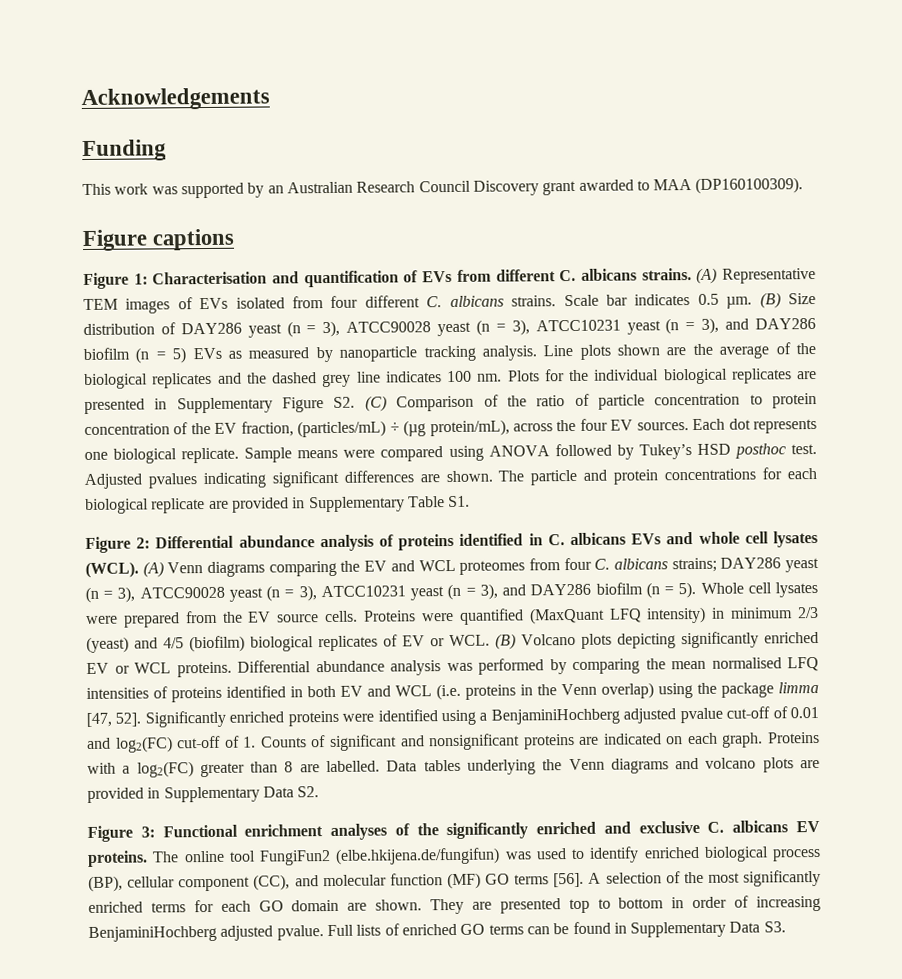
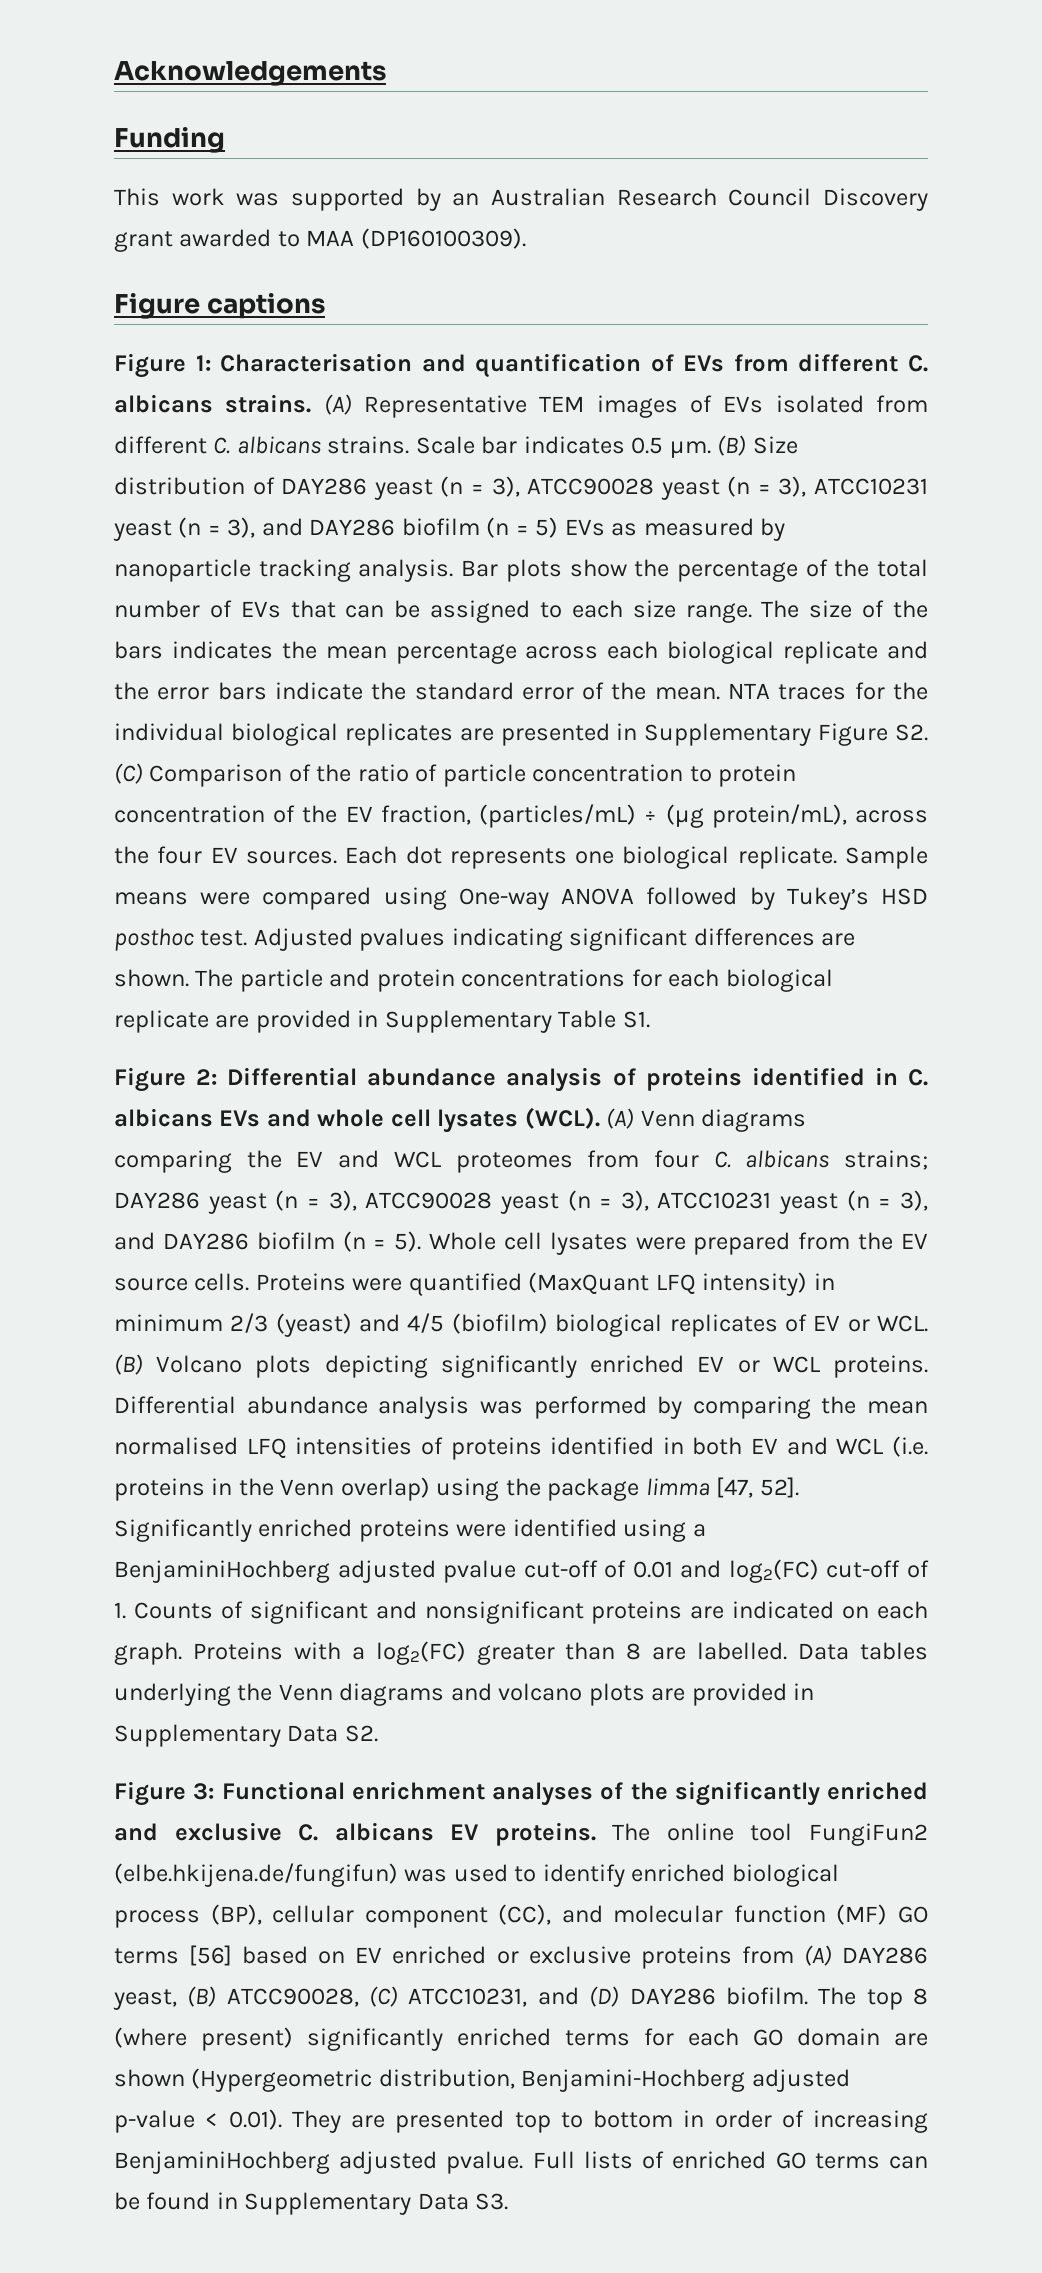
[330,295,359,308] four -> (928, 404) none
[543,342,817,360] [84,370,540,390] Line plots shown are the average of the biological replicates and the dashed grey line indicates 100 nm. Plots -> [461,559,929,582] [114,600,929,623] [114,641,928,664] [114,682,847,700] Bar plots show the percentage of the total number of EVs that can be assigned to each size range. The size of the bars indicates the mean percentage across each biological replicate and the error bars indicate the standard error of the mean. NTA traces
(484, 453) none -> [458,888,549,910] One-way
[553,871,740,888] [56]. A selection of the most -> [189,1945,928,1969] [113,1986,929,2010] [114,2027,293,2051] [56] based on EV enriched or exclusive proteins from (A) DAY286 yeast, (B) ATCC90028, (C) ATCC10231, and (D) DAY286 biofilm. The top 8 (where present)
[375,899,423,911] shown. -> [114,2068,850,2092] [114,2109,282,2133] shown (Hypergeometric distribution, Benjamini-Hochberg adjusted p-value < 0.01).

